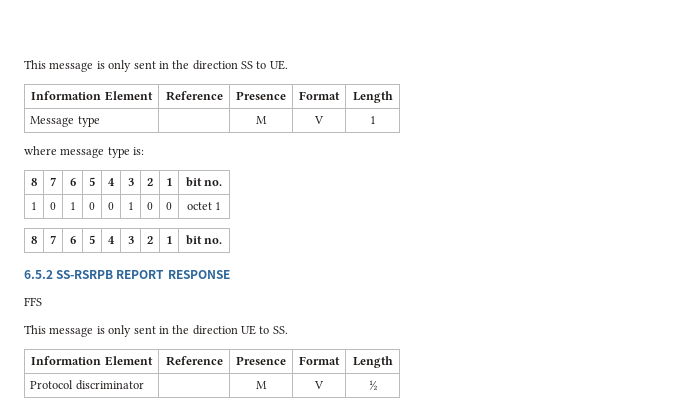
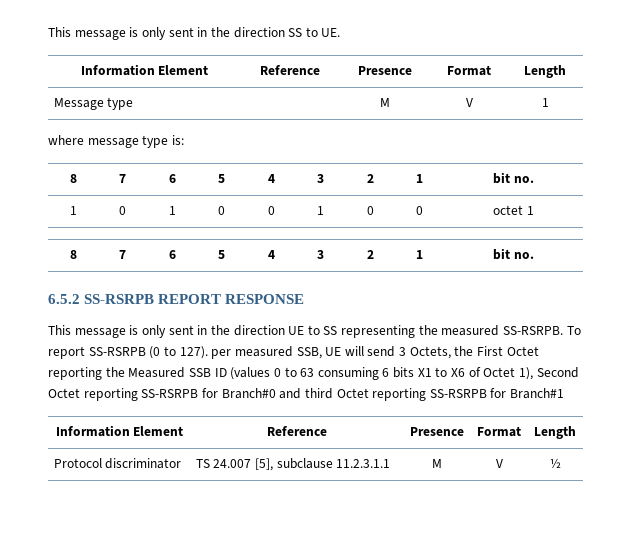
[24,297,42,306] // FFS -> (305, 299) none
[272,326,288,334] SS. -> [323,325,581,338] [48,346,539,359] [48,367,579,380] [48,388,565,401] SS representing the measured SS-RSRPB. To report SS-RSRPB (0 to 127). per measured SSB, UE will send 3 Octets, the First Octet reporting the Measured SSB ID (values 0 to 63 consuming 6 bits X1 to X6 of Octet 1), Second Octet reporting SS-RSRPB for Branch#0 and third Octet reporting SS-RSRPB for Branch#1
(144, 385) none -> [195,458,391,471] TS 24.007 [5], subclause 11.2.3.1.1

